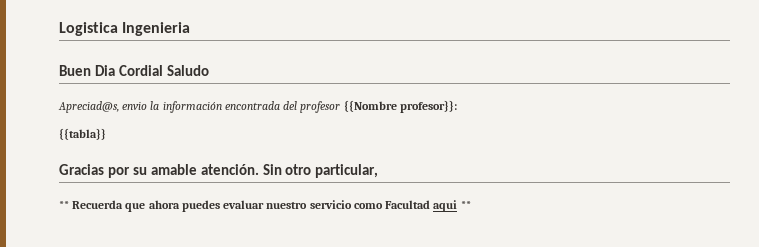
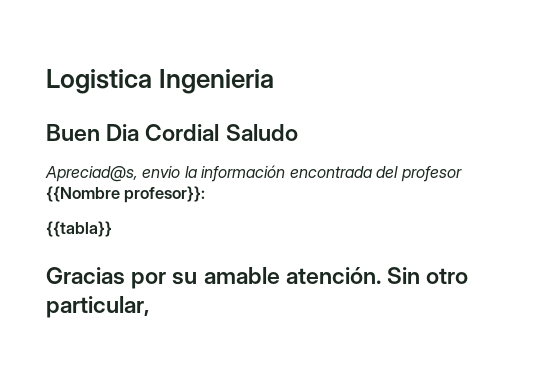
[59,200,471,212] // ** Recuerda que ahora puedes evaluar nuestro servicio como Facultad aqui ** -> (149, 307) none

